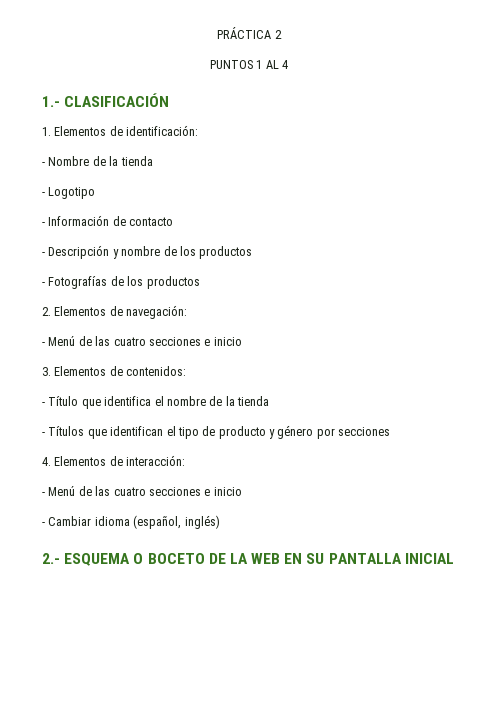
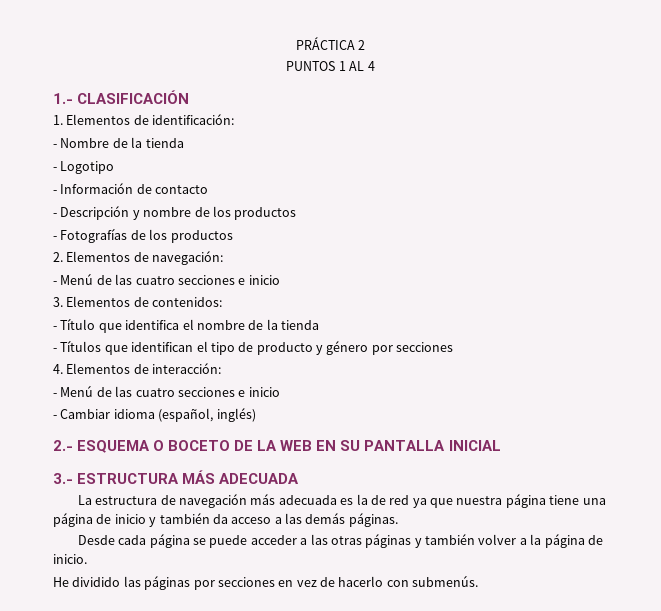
(454, 558) none -> [53,470,300,484] [77,494,606,508] [53,513,398,527] [77,534,603,548] [53,554,87,564] [53,575,479,590] // 3.- ESTRUCTURA MÁS ADECUADA // La estructura de navegación más adecuada es la de red ya que nuestra página tiene una página de inicio y también da acceso a las demás páginas. // Desde cada página se puede acceder a las otras páginas y también volver a la página de inicio. // He dividido las páginas por secciones en vez de hacerlo con submenús.

